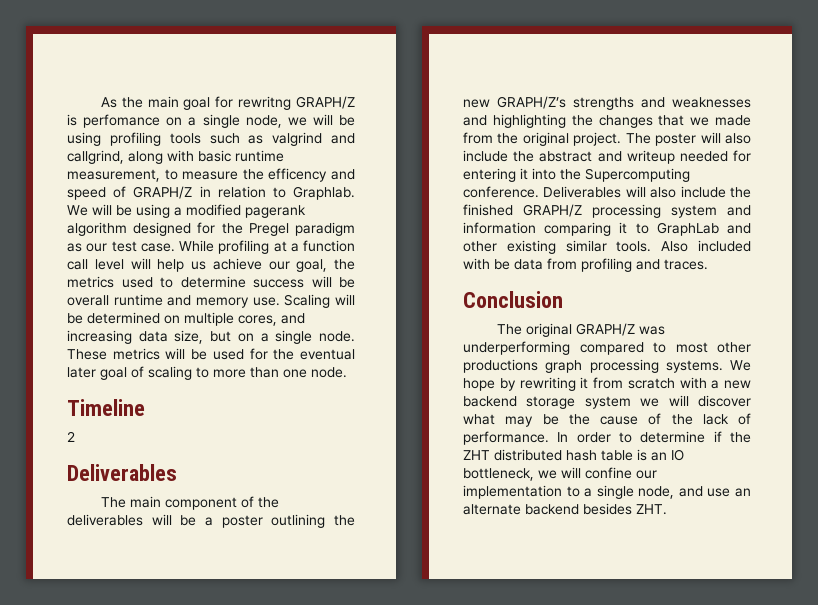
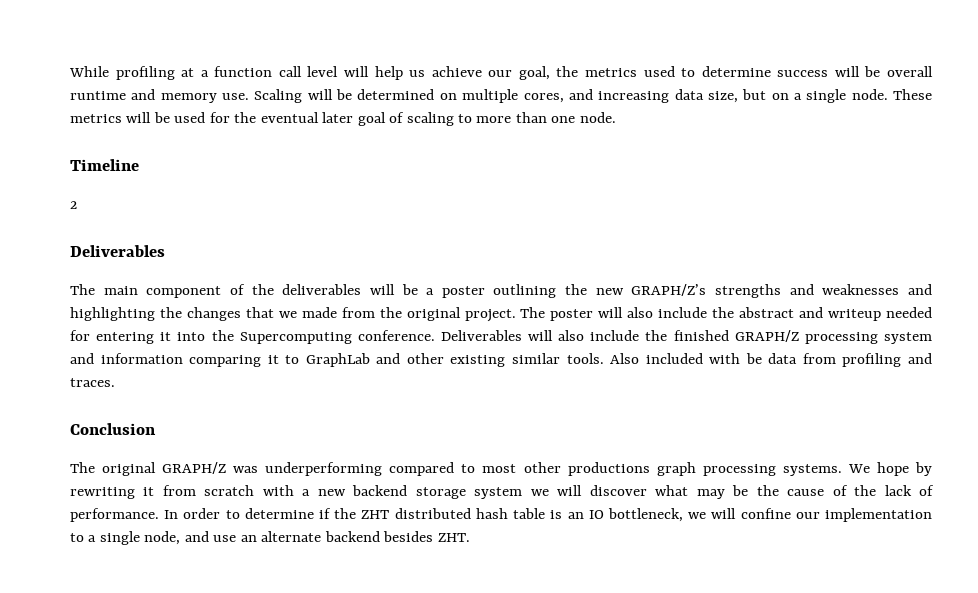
[100,96,355,110] [67,114,355,128] [67,132,355,146] [67,150,284,164] [67,168,355,182] [67,186,355,200] [67,204,306,218] [67,222,355,236] [67,241,175,252] As the main goal for rewritng GRAPH/Z is perfomance on a single node, we will be using profiling tools such as valgrind and callgrind, along with basic runtime measurement, to measure the efficency and speed of GRAPH/Z in relation to Graphlab. We will be using a modified pagerank algorithm designed for the Pregel paradigm as our test case. -> (69, 71) none

